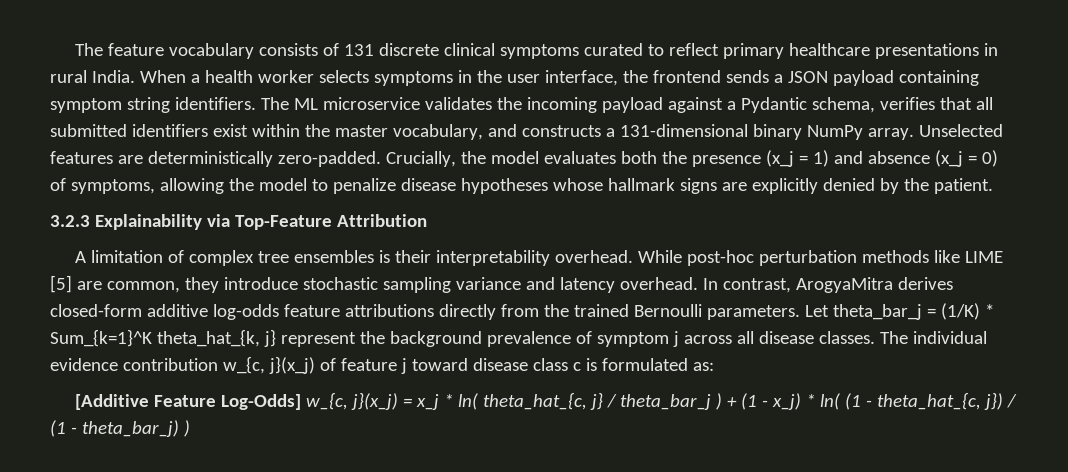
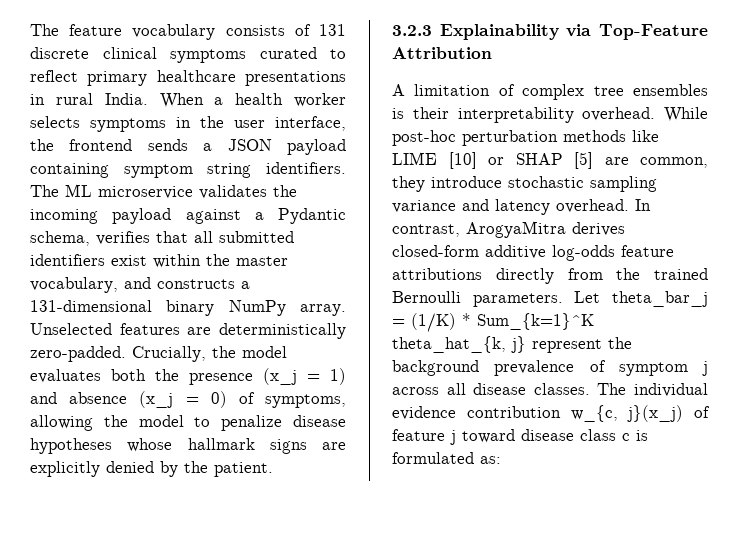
(1003, 257) none -> [448,152,563,169] [10] or SHAP
[74,392,1017,410] [50,420,190,437] // [Additive Feature Log-Odds] w_{c, j}(x_j) = x_j * ln( theta_hat_{c, j} / theta_bar_j ) + (1 - x_j) * ln( (1 - theta_hat_{c, j}) / (1 - theta_bar_j) ) -> (501, 460) none

